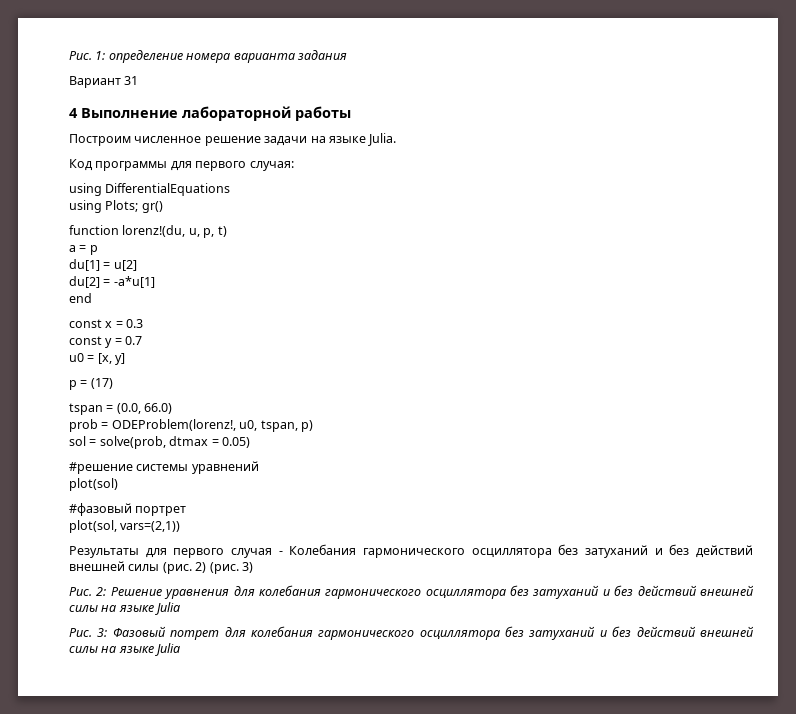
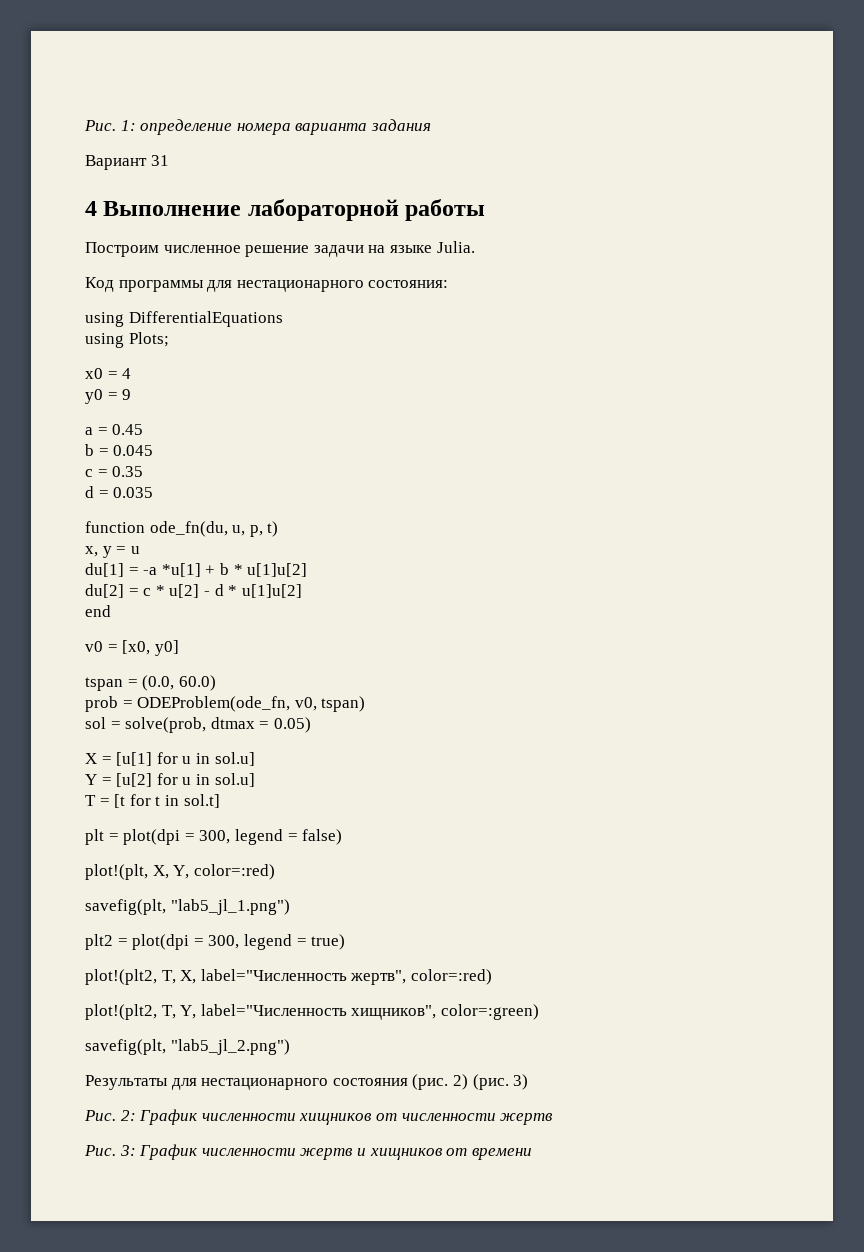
[195,161,294,171] первого случая: -> [236,280,449,292] нестационарного состояния:
[141,201,163,213] gr() -> [85,368,132,379] [85,389,132,404] [85,424,144,435] [85,444,154,456] [85,466,144,477] [85,486,154,498] // x0 = 4 // y0 = 9 // a = 0.45 // b = 0.045 // c = 0.35 // d = 0.035
[122,225,186,237] lorenz!(du, -> [149,521,228,537] ode_fn(du,
[69,245,98,255] [69,259,137,271] [69,276,155,288] [69,293,92,303] [69,319,144,328] [69,336,143,348] [69,353,126,365] [69,378,113,390] a = p // du[1] = u[2] // du[2] = -a*u[1] // end // const x = 0.3 // const y = 0.7 // u0 = [x, y] // p = (17) -> [85,546,140,558] [85,563,308,577] [85,584,302,598] [85,605,111,617] [85,640,179,656] x, y = u // du[1] = -a *u[1] + b * u[1]u[2] // du[2] = c * u[2] - d * u[1]u[2] // end // v0 = [x0, y0]
[144,403,173,414] 66.0) -> [178,675,216,691] 60.0)
[111,419,313,432] ODEProblem(lorenz!, u0, tspan, p) -> [137,696,366,712] ODEProblem(ode_fn, v0, tspan)
[69,461,259,474] [69,478,118,491] [69,503,187,516] [69,520,181,533] [69,544,753,558] [69,561,160,571] #решение системы уравнений // plot(sol) // #фазовый портрет // plot(sol, vars=(2,1)) // Результаты для первого случая - Колебания гармонического осциллятора без затуханий и без действий внешней силы -> [85,752,255,766] [85,773,255,787] [85,794,220,808] [85,829,343,845] [85,864,275,880] [85,899,290,915] [85,934,346,950] [85,969,492,985] [85,1004,539,1020] [85,1039,290,1055] [85,1075,408,1090] X = [u[1] for u in sol.u] // Y = [u[2] for u in sol.u] // T = [t for t in sol.t] // plt = plot(dpi = 300, legend = false) // plot!(plt, X, Y, color=:red) // savefig(plt, "lab5_jl_1.png") // plt2 = plot(dpi = 300, legend = true) // plot!(plt2, T, X, label="Численность жертв", color=:red) // plot!(plt2, T, Y, label="Численность хищников", color=:green) // savefig(plt, "lab5_jl_2.png") // Результаты для нестационарного состояния
[110,585,754,599] [69,602,181,615] [69,626,754,640] [69,643,181,656] Решение уравнения для колебания гармонического осциллятора без затуханий и без действий внешней силы на языке Julia // Рис. 3: Фазовый потрет для колебания гармонического осциллятора без затуханий и без действий внешней силы на языке Julia -> [139,1109,554,1125] [84,1144,532,1160] График численности хищников от численности жертв // Рис. 3: График численности жертв и хищников от времени

